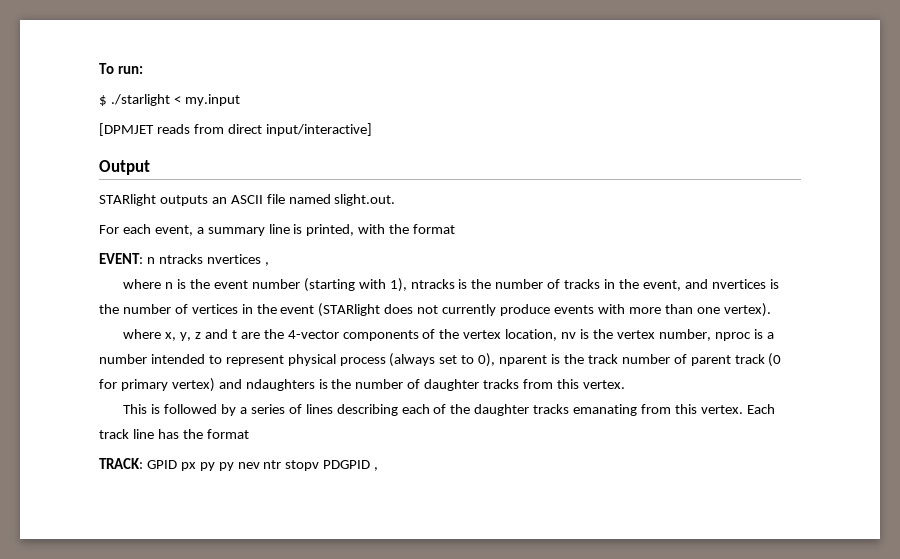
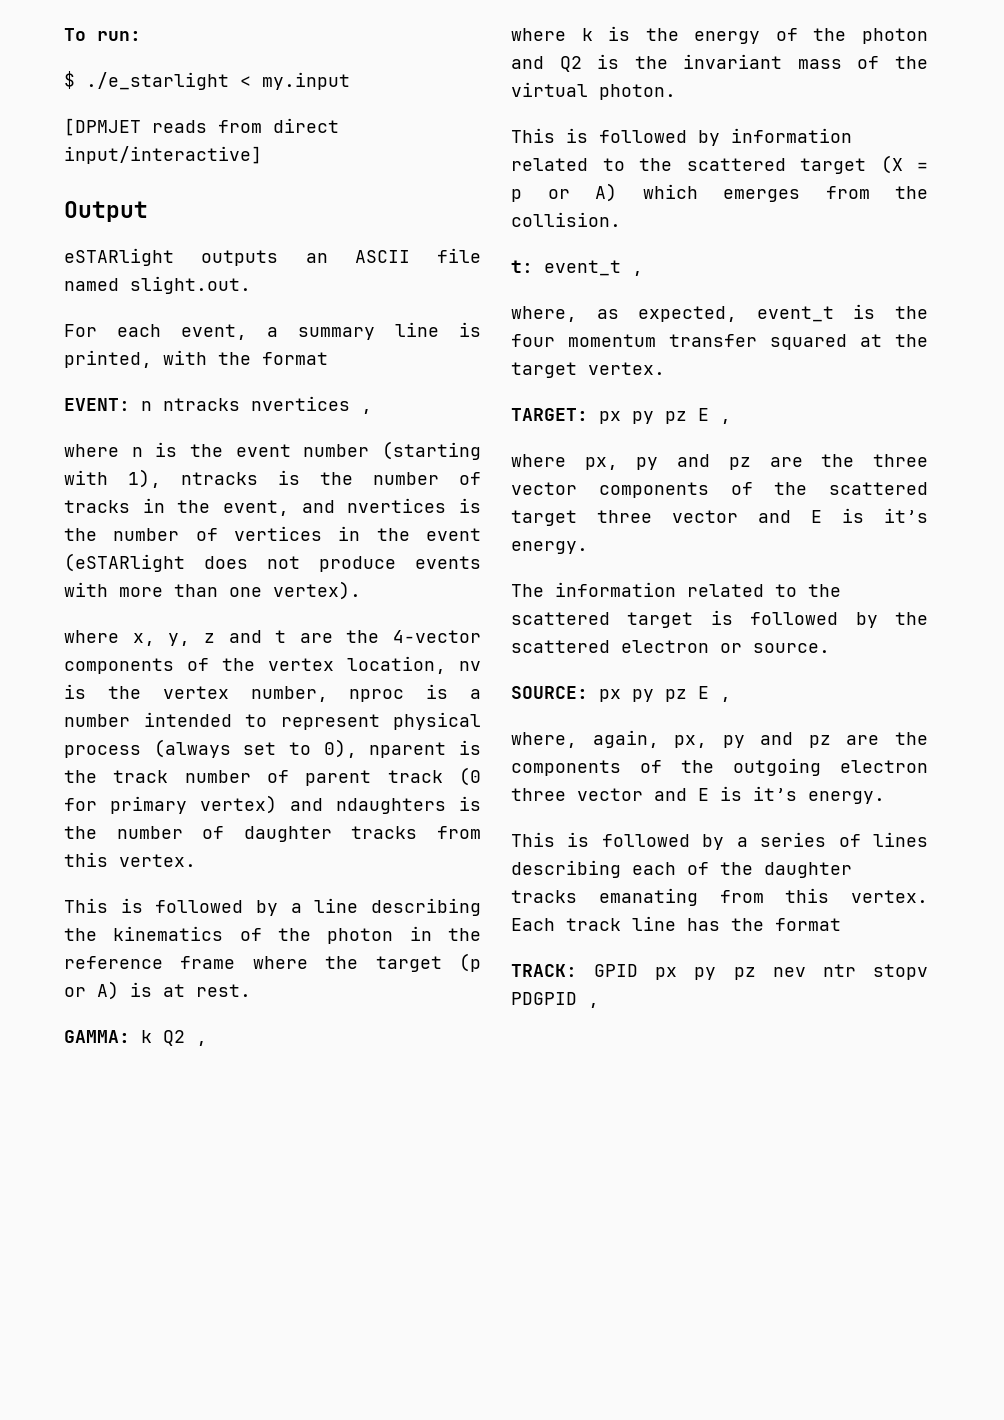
[110,94,170,106] ./starlight -> [86,72,229,90] ./e_starlight
[99,194,156,206] STARlight -> [64,248,174,266] eSTARlight
[318,303,381,317] (STARlight -> [64,553,185,572] (eSTARlight
[442,304,497,316] currently -> (300, 562) none
(625, 384) none -> [64,898,481,916] [64,926,481,944] [64,953,481,972] [64,981,251,1000] [64,1030,207,1046] [511,26,928,44] [511,54,928,72] [511,82,676,100] [511,128,852,146] [511,155,928,174] [511,183,928,202] [511,212,621,227] [511,260,643,276] [511,304,928,322] [511,334,928,350] [511,362,665,378] [511,408,731,424] [511,454,928,470] [511,482,928,498] [511,508,928,526] [511,541,588,554] [511,582,841,597] [511,610,928,628] [511,640,830,653] [511,686,731,702] [511,730,928,748] [511,758,928,776] [511,786,885,804] // This is followed by a line describing the kinematics of the photon in the reference frame where the target (p or A) is at rest. // GAMMA: k Q2 , // where k is the energy of the photon and Q2 is the invariant mass of the virtual photon. // This is followed by information related to the scattered target (X = p or A) which emerges from the collision. // t: event_t , // where, as expected, event_t is the four momentum transfer squared at the target vertex. // TARGET: px py pz E , // where px, py and pz are the three vector components of the scattered target three vector and E is it’s energy. // The information related to the scattered target is followed by the scattered electron or source. // SOURCE: px py pz E , // where, again, px, py and pz are the components of the outgoing electron three vector and E is it’s energy.
[218,462,234,471] py -> [733,967,756,980] pz

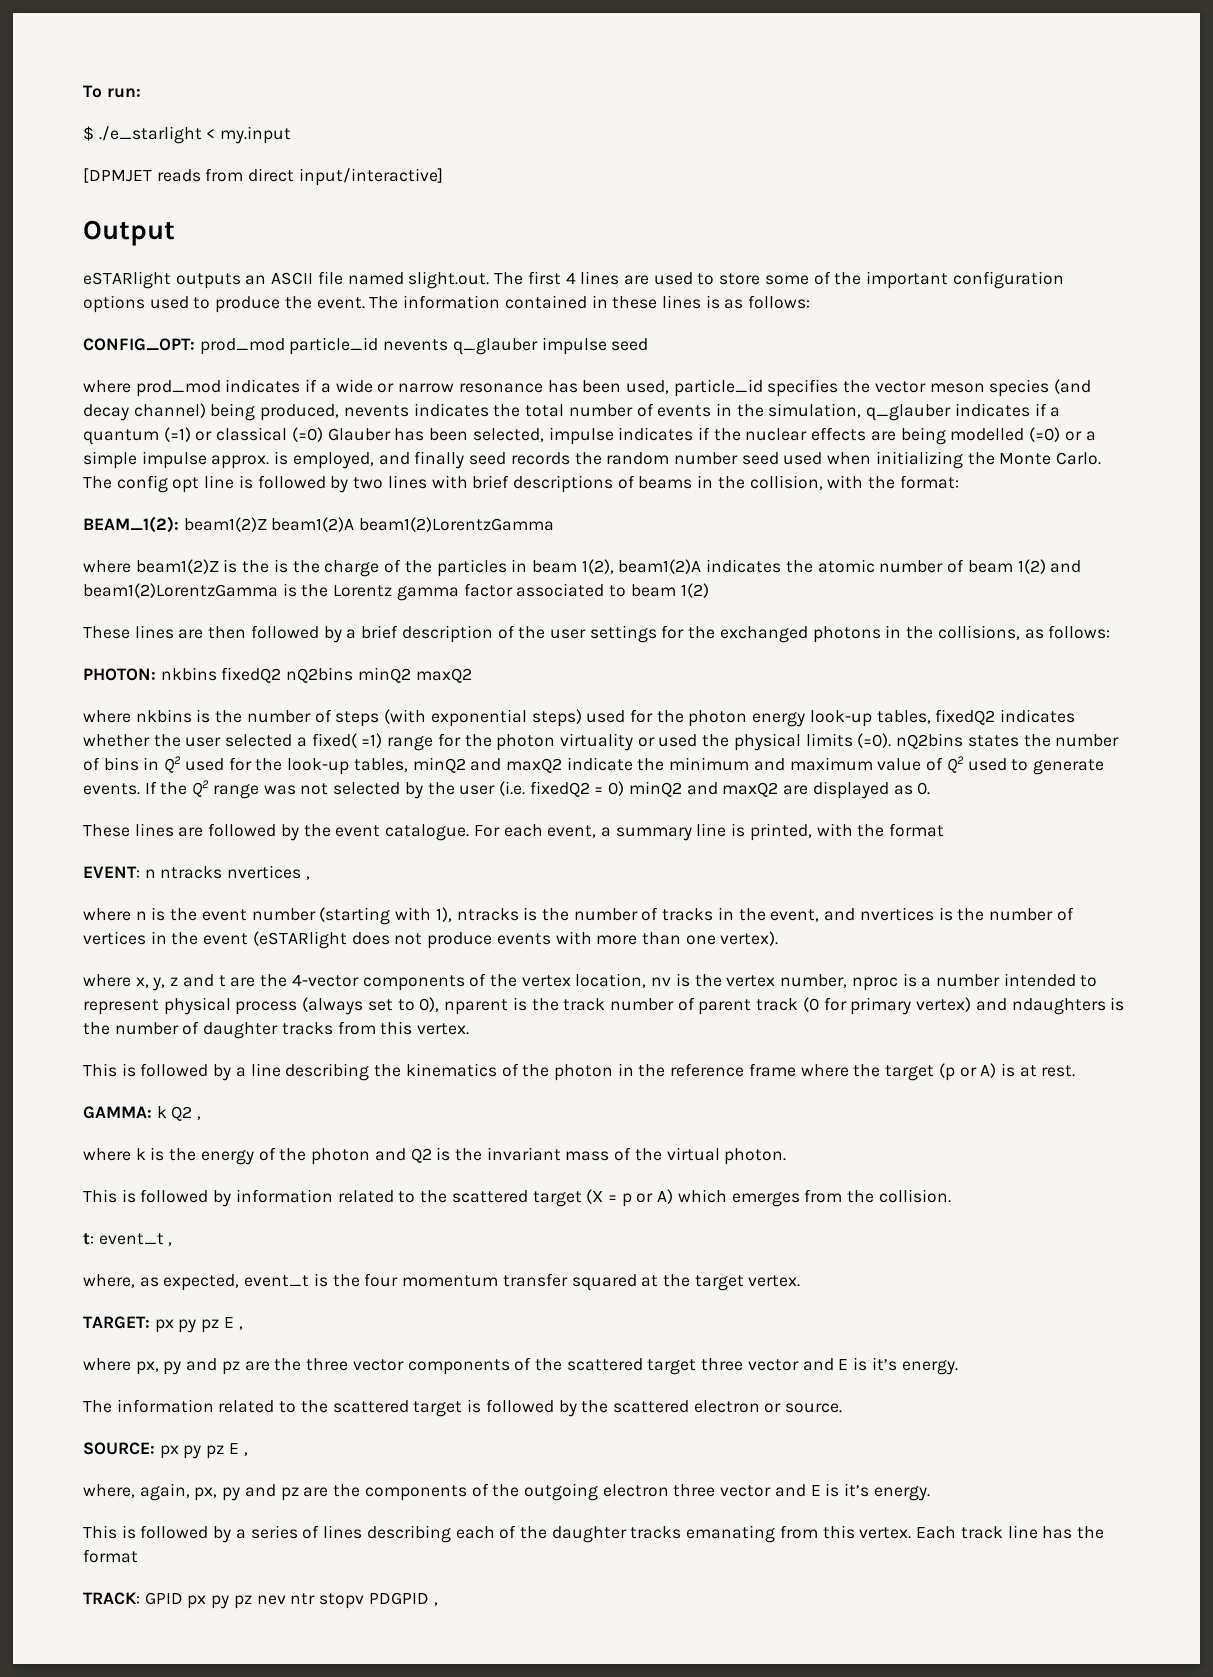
(251, 285) // -> [494,271,1064,289] [83,295,811,313] [83,337,649,355] [83,379,1092,397] [83,403,1061,421] [83,427,1096,445] [83,451,1102,469] [83,475,959,493] [83,516,555,533] [83,559,1082,577] [83,583,709,601] [83,625,1111,643] [83,667,472,683] [83,709,1076,727] [83,733,1120,751] [83,756,1104,775] [83,780,931,799] [83,823,470,841] The first 4 lines are used to store some of the important configuration options used to produce the event. The information contained in these lines is as follows: // CONFIG_OPT: prod_mod particle_id nevents q_glauber impulse seed // where prod_mod indicates if a wide or narrow resonance has been used, particle_id specifies the vector meson species (and decay channel) being produced, nevents indicates the total number of events in the simulation, q_glauber indicates if a quantum (=1) or classical (=0) Glauber has been selected, impulse indicates if the nuclear effects are being modelled (=0) or a simple impulse approx. is employed, and finally seed records the random number seed used when initializing the Monte Carlo. The config opt line is followed by two lines with brief descriptions of beams in the collision, with the format: // BEAM_1(2): beam1(2)Z beam1(2)A beam1(2)LorentzGamma // where beam1(2)Z is the is the charge of the particles in beam 1(2), beam1(2)A indicates the atomic number of beam 1(2) and beam1(2)LorentzGamma is the Lorentz gamma factor associated to beam 1(2) // These lines are then followed by a brief description of the user settings for the exchanged photons in the collisions, as follows: // PHOTON: nkbins fixedQ2 nQ2bins minQ2 maxQ2 // where nkbins is the number of steps (with exponential steps) used for the photon energy look-up tables, fixedQ2 indicates whether the user selected a fixed( =1) range for the photon virtuality or used the physical limits (=0). nQ2bins states the number of bins in Q2 used for the look-up tables, minQ2 and maxQ2 indicate the minimum and maximum value of Q2 used to generate events. If the Q2 range was not selected by the user (i.e. fixedQ2 = 0) minQ2 and maxQ2 are displayed as 0. // These lines are followed by the event catalogue.

